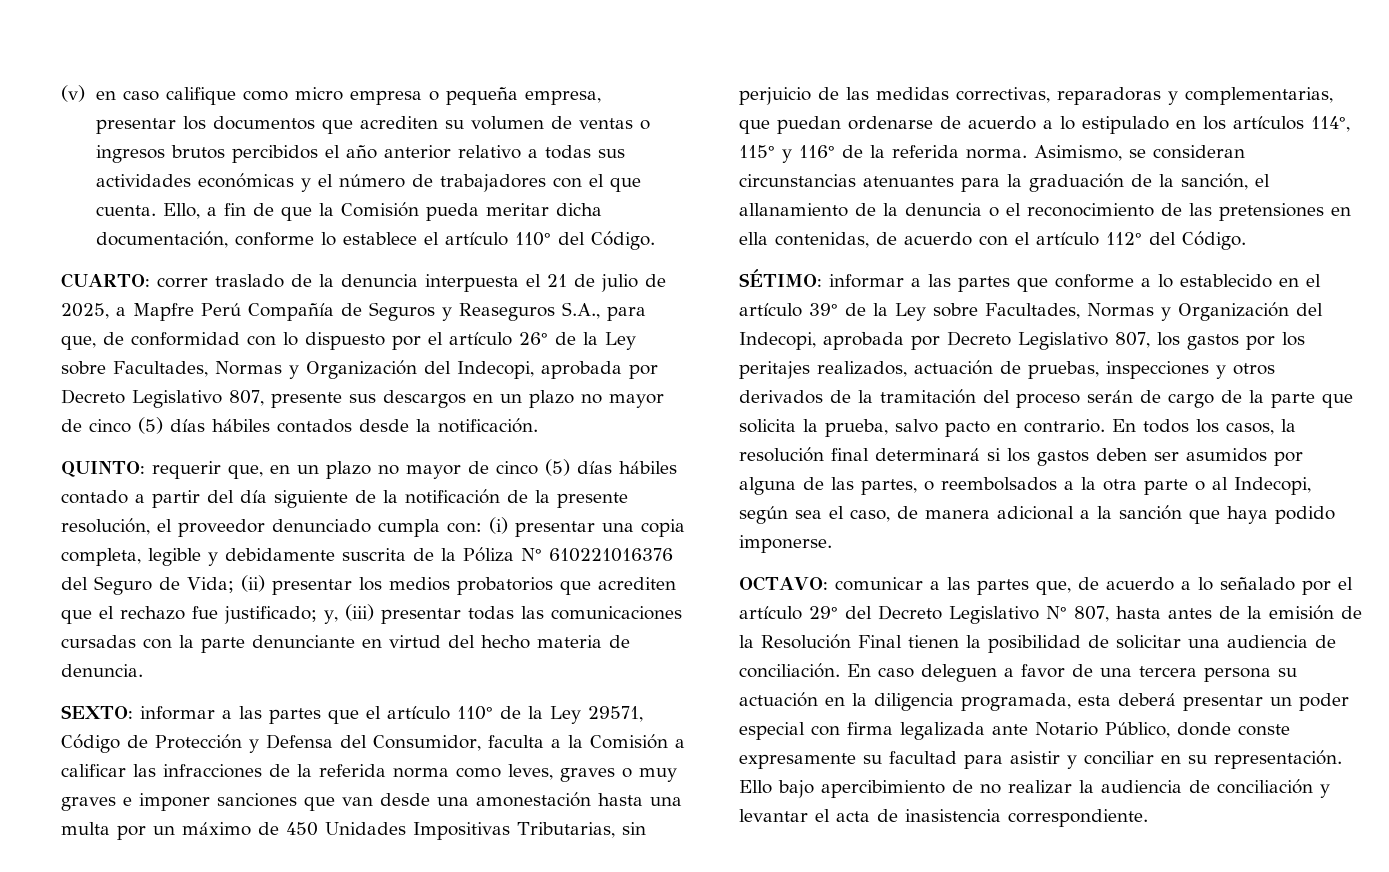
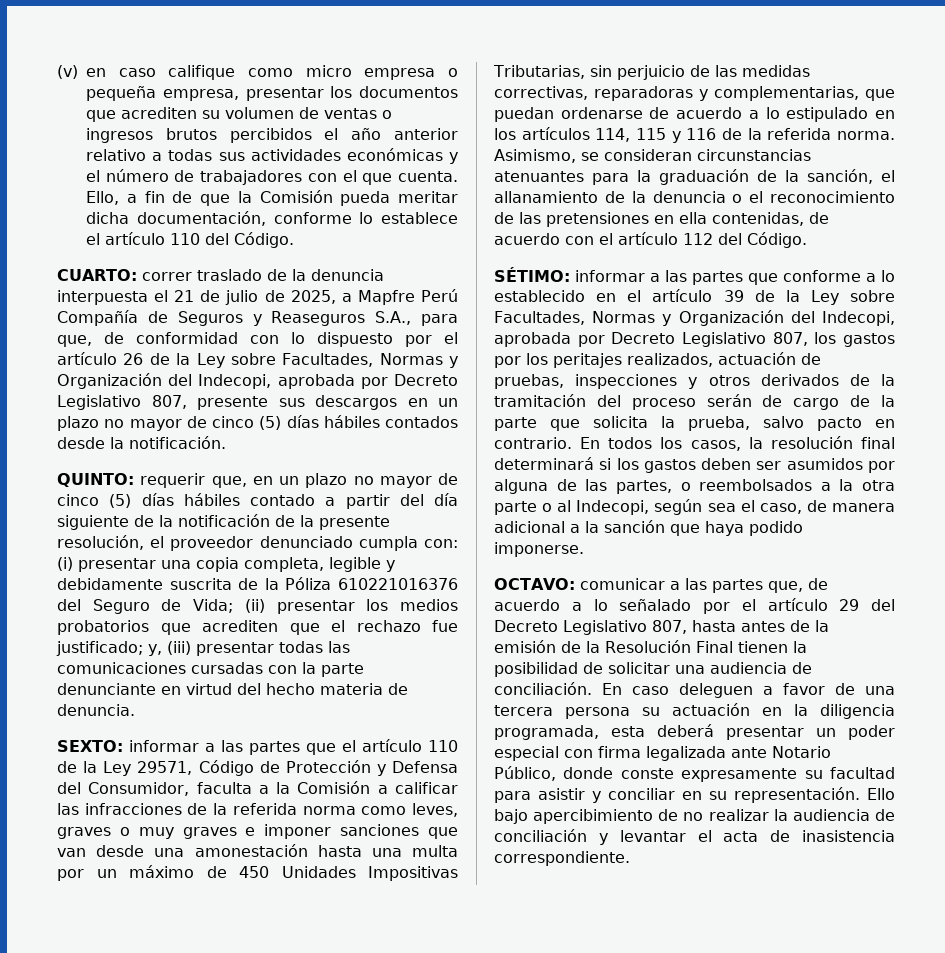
[514,232,551,246] 110° -> [170,233,200,245] 110
[519,332,548,345] 26° -> [123,353,144,365] 26
[521,548,542,561] N° -> (332, 583) none
[457,706,493,720] 110° -> [428,740,458,752] 110
[1311,116,1350,132] [739,145,835,163] 114°, 115° y 116° -> [595,128,717,143] 114, 115 y 116
[1106,232,1142,245] 112° -> [683,233,713,245] 112
[809,303,838,316] 39° -> [723,290,744,302] 39
[809,606,838,619] 29° -> [839,599,860,611] 29
[1046,606,1067,619] N° -> (647, 627) none

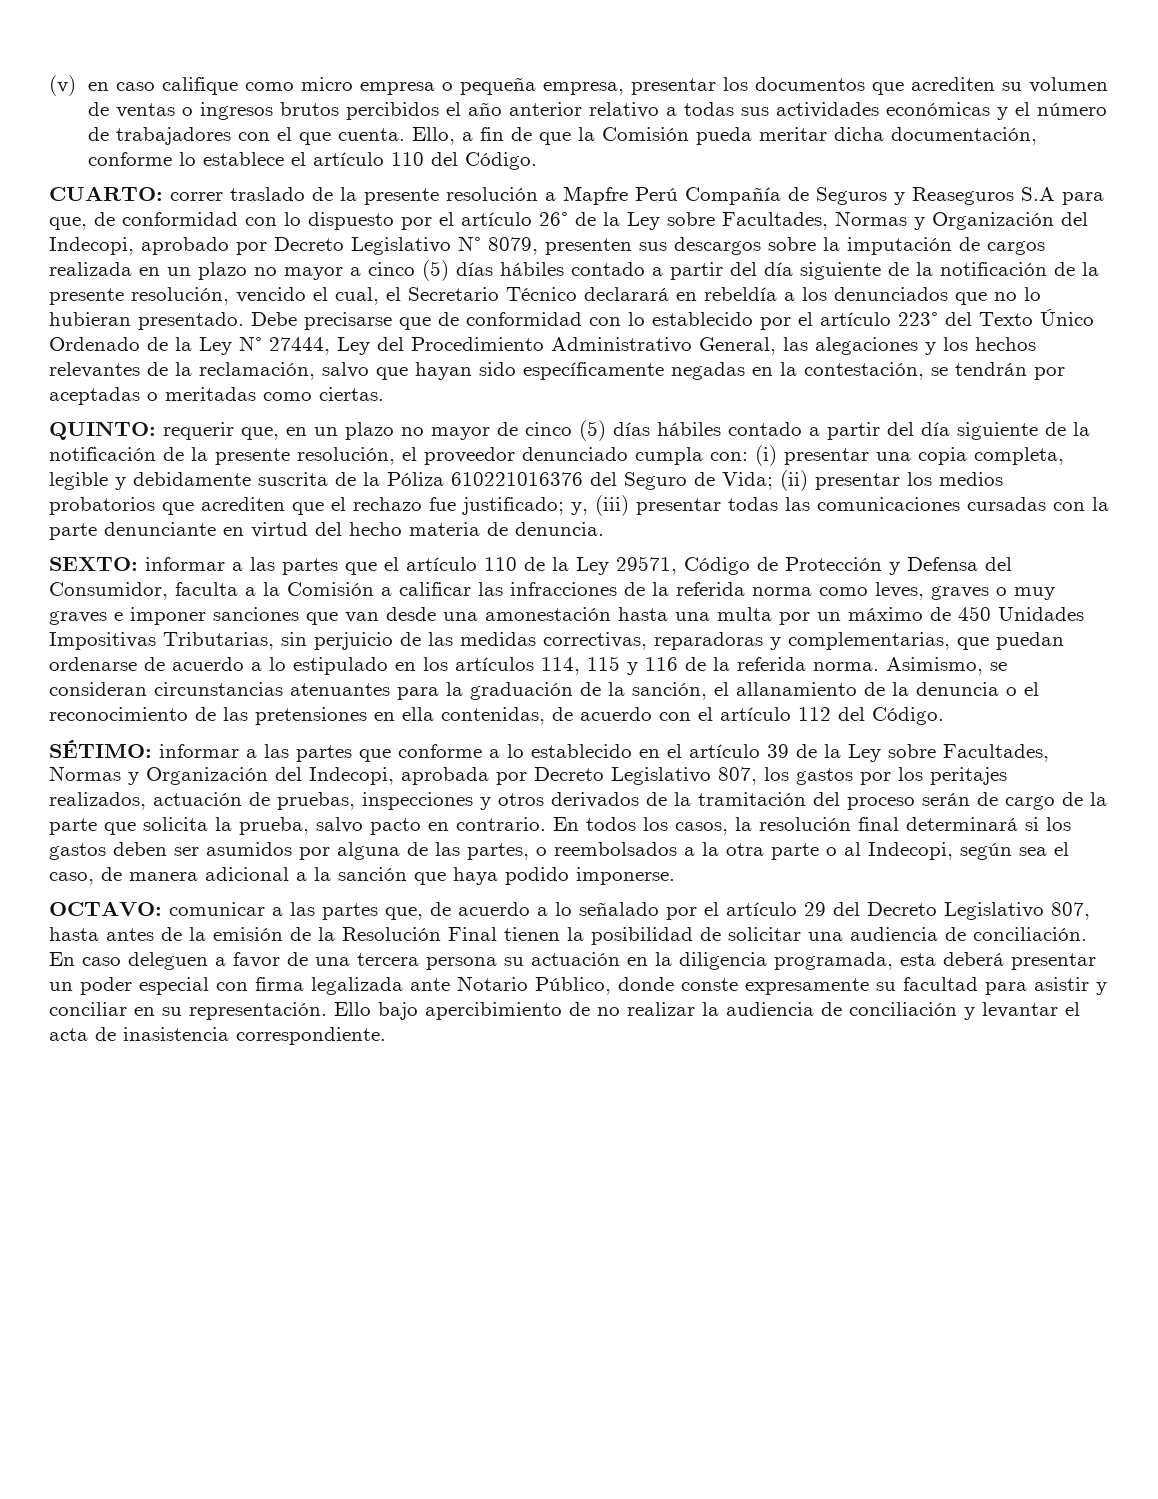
[311,269,384,281] [57,290,336,305] denuncia interpuesta el 21 de julio de 2025, -> [364,187,538,205] presente resolución
[375,311,412,325] S.A., -> [1021,187,1055,201] S.A
[123,353,144,365] 26 -> [539,212,568,226] 26°
[277,374,458,389] [57,395,458,410] [57,415,458,431] [57,436,226,449] aprobada por Decreto Legislativo 807, presente sus descargos en un plazo no mayor de cinco (5) días hábiles contados desde la notificación. -> [141,236,1045,255] [49,260,1099,281] [49,287,1041,305] [49,309,1094,330] [49,336,1036,355] [49,362,1065,380] [49,387,384,405] aprobado por Decreto Legislativo N° 8079, presenten sus descargos sobre la imputación de cargos realizada en un plazo no mayor a cinco (5) días hábiles contado a partir del día siguiente de la notificación de la presente resolución, vencido el cual, el Secretario Técnico declarará en rebeldía a los denunciados que no lo hubieran presentado. Debe precisarse que de conformidad con lo establecido por el artículo 223° del Texto Único Ordenado de la Ley N° 27444, Ley del Procedimiento Administrativo General, las alegaciones y los hechos relevantes de la reclamación, salvo que hayan sido específicamente negadas en la contestación, se tendrán por aceptadas o meritadas como ciertas.

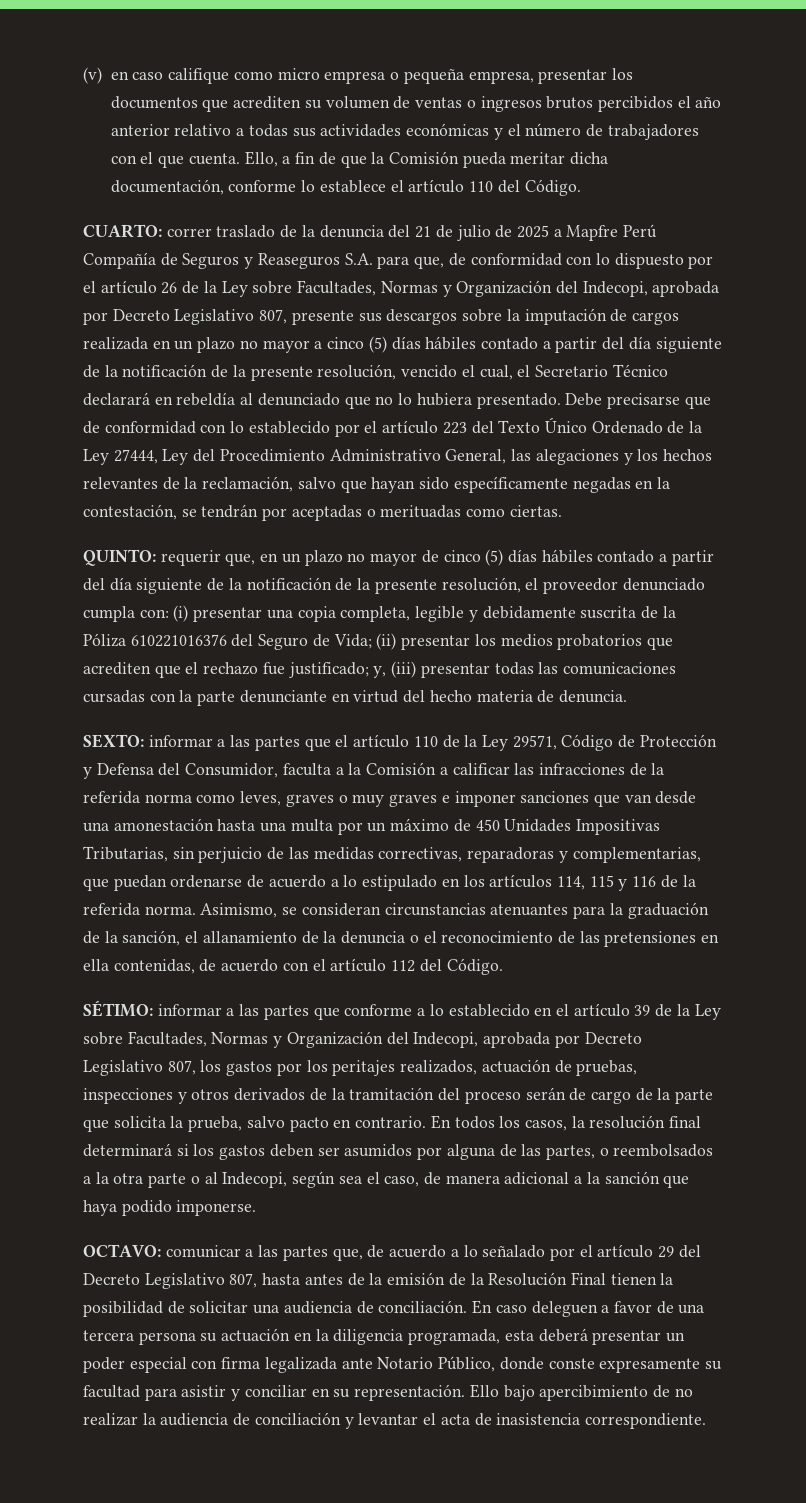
[364,187,538,205] presente resolución -> [319,225,549,241] denuncia del 21 de julio de 2025
[1021,187,1055,201] S.A -> [344,253,373,265] S.A.
[539,212,568,226] 26° -> [161,282,178,294] 26
[141,236,632,255] aprobado por Decreto Legislativo N° 8079, presenten -> [652,281,720,297] [83,309,354,325] aprobada por Decreto Legislativo 807, presente
[784,287,948,301] a los denunciados -> [240,393,340,406] al denunciado
[49,312,131,326] hubieran -> [416,393,472,406] hubiera
[898,312,938,326] 223° -> [442,422,467,434] 223
[239,336,262,351] N° -> (109, 457) none
[165,387,256,401] meritadas -> [380,505,462,518] merituadas

